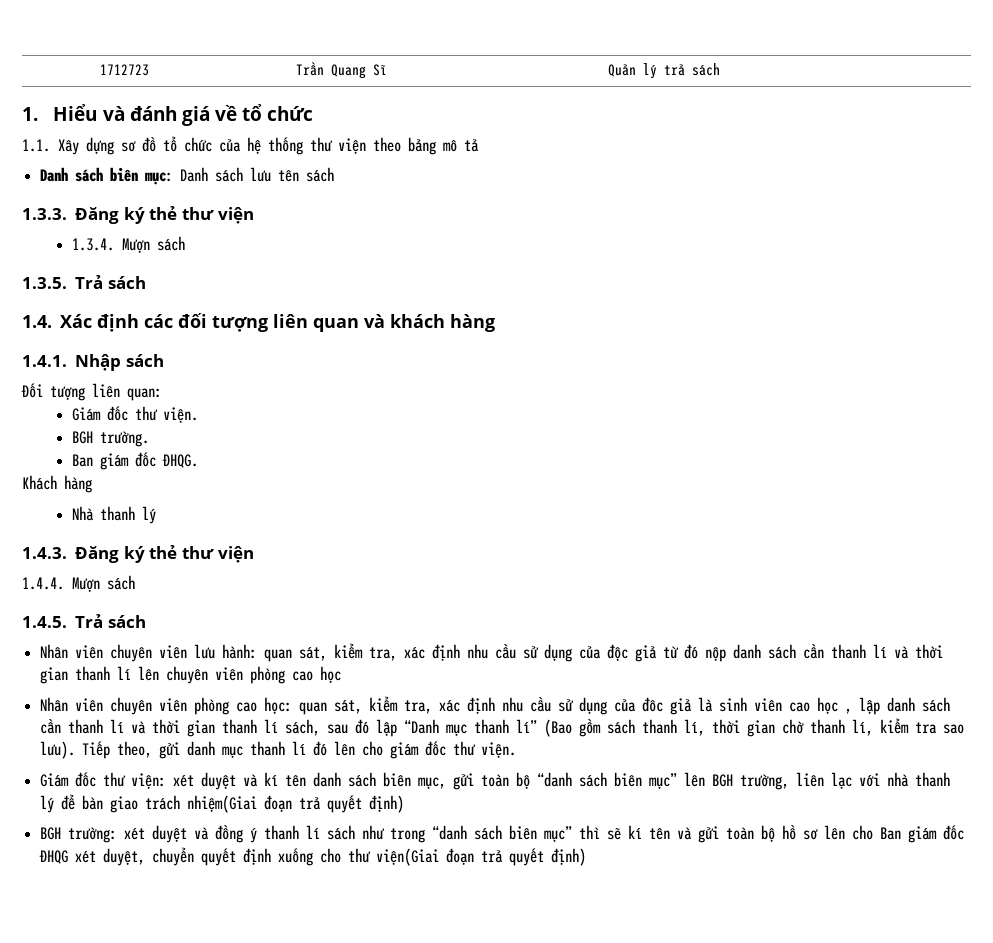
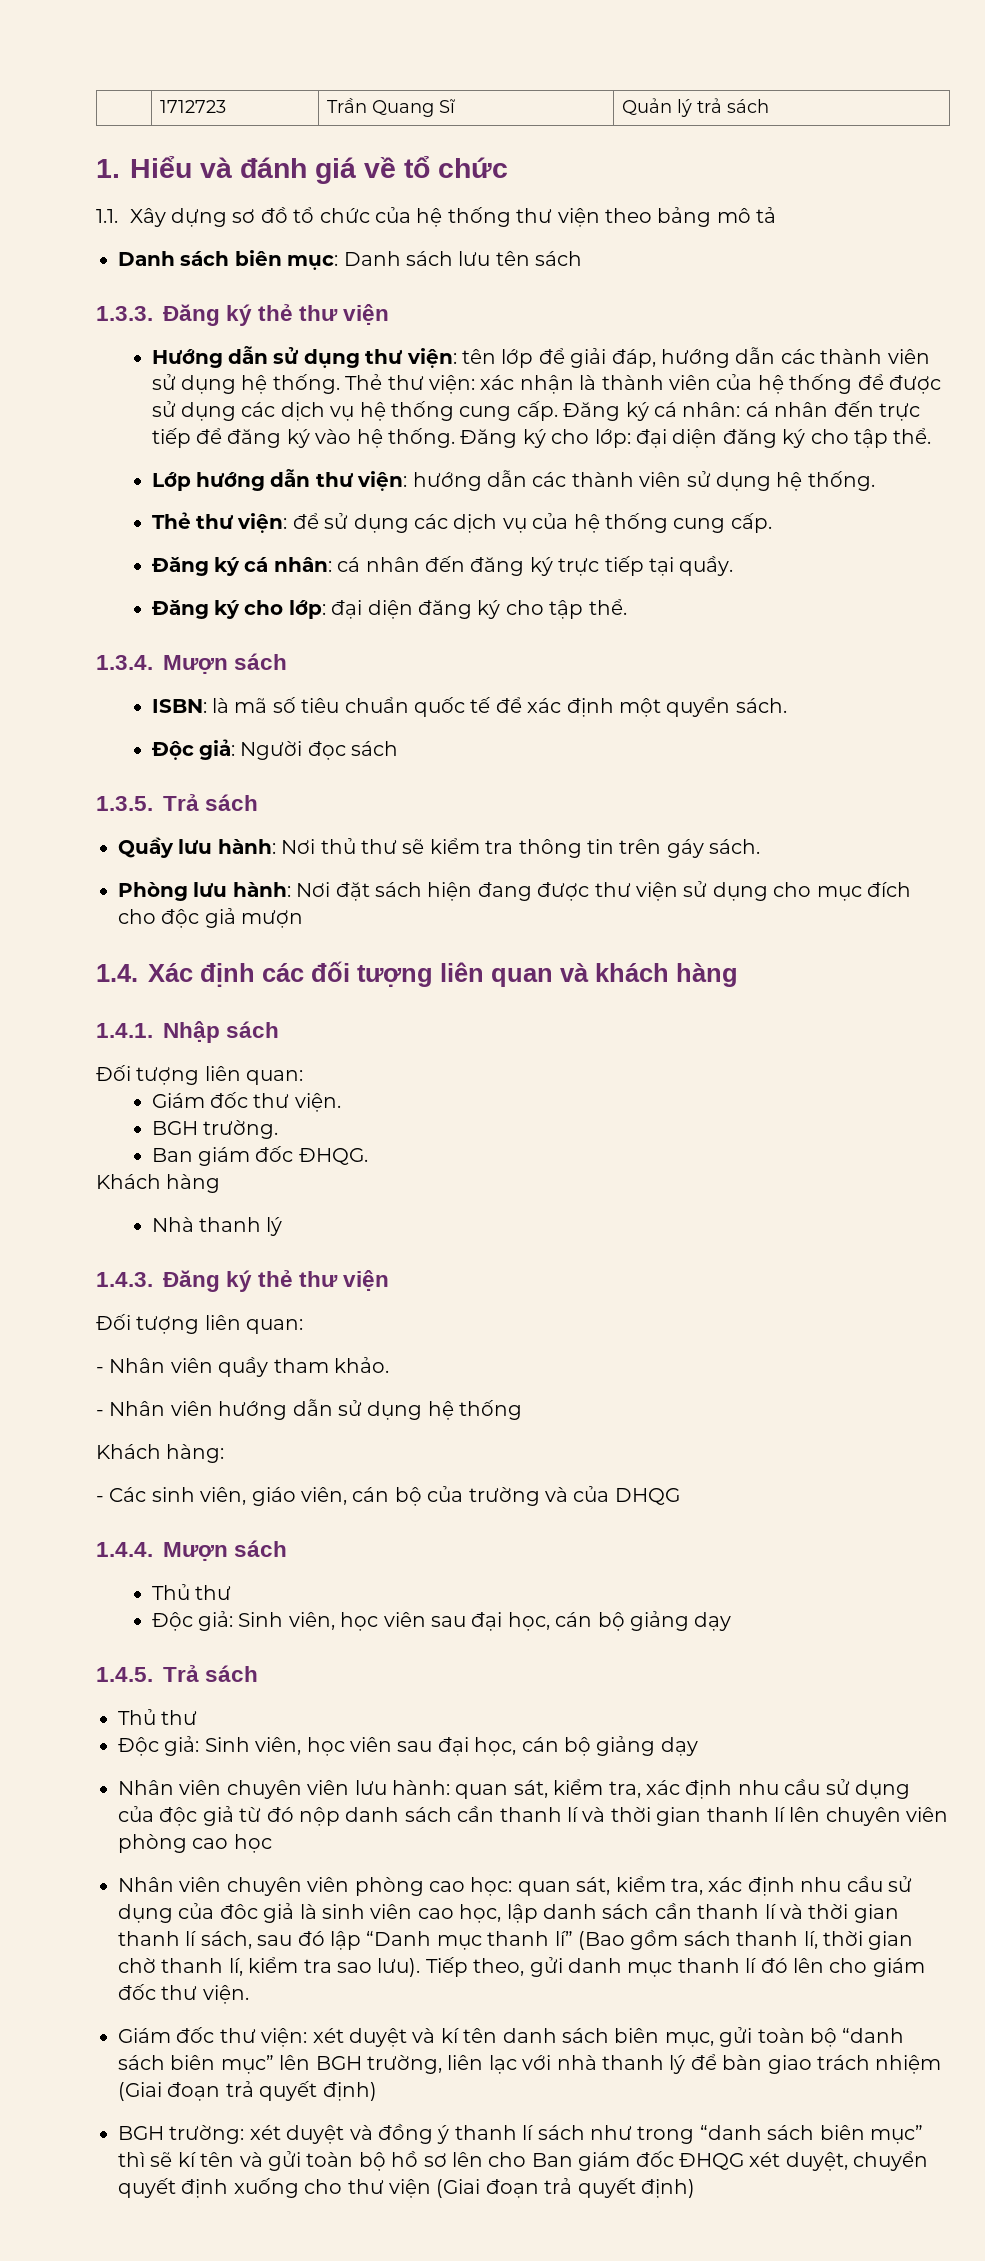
[71,236,185,253] [22,275,146,289] 1.3.4. Mượn sách // 1.3.5. Trả sách -> [151,346,930,368] [151,374,942,394] [151,401,921,421] [151,428,932,448] [151,469,875,491] [151,512,772,533] [151,556,734,576] [151,599,627,619] [96,653,288,674] [151,697,787,717] [151,739,399,760] [96,794,259,811] [118,837,761,858] [118,881,911,901] [118,908,304,928] Hướng dẫn sử dụng thư viện: tên lớp để giải đáp, hướng dẫn các thành viên sử dụng hệ thống. Thẻ thư viện: xác nhận là thành viên của hệ thống để được sử dụng các dịch vụ hệ thống cung cấp. Đăng ký cá nhân: cá nhân đến trực tiếp để đăng ký vào hệ thống. Đăng ký cho lớp: đại diện đăng ký cho tập thể. // Lớp hướng dẫn thư viện: hướng dẫn các thành viên sử dụng hệ thống. // Thẻ thư viện: để sử dụng các dịch vụ của hệ thống cung cấp. // Đăng ký cá nhân: cá nhân đến đăng ký trực tiếp tại quầy. // Đăng ký cho lớp: đại diện đăng ký cho tập thể. // 1.3.4. Mượn sách // ISBN: là mã số tiêu chuẩn quốc tế để xác định một quyển sách. // Độc giả: Người đọc sách // 1.3.5. Trả sách // Quầy lưu hành: Nơi thủ thư sẽ kiểm tra thông tin trên gáy sách. // Phòng lưu hành: Nơi đặt sách hiện đang được thư viện sử dụng cho mục đích cho độc giả mượn
[22,575,136,592] [22,614,146,628] 1.4.4. Mượn sách // 1.4.5. Trả sách -> [96,1314,304,1334] [96,1357,389,1377] [96,1399,523,1420] [96,1444,225,1463] [96,1486,680,1506] [96,1540,288,1561] [151,1584,232,1600] [151,1611,732,1631] [96,1665,259,1682] [118,1709,198,1725] [118,1736,698,1756] Đối tượng liên quan: // - Nhân viên quầy tham khảo. // - Nhân viên hướng dẫn sử dụng hệ thống // Khách hàng: // - Các sinh viên, giáo viên, cán bộ của trường và của DHQG // 1.4.4. Mượn sách // Thủ thư // Độc giả: Sinh viên, học viên sau đại học, cán bộ giảng dạy // 1.4.5. Trả sách // Thủ thư // Độc giả: Sinh viên, học viên sau đại học, cán bộ giảng dạy
[817,697,853,714] học , -> [459,1904,502,1923] học,
[187,795,258,813] nhiệm(Giai -> [875,2055,942,2074] [118,2082,162,2101] nhiệm (Giai
[376,848,440,866] viện(Giai -> [389,2179,481,2198] viện (Giai

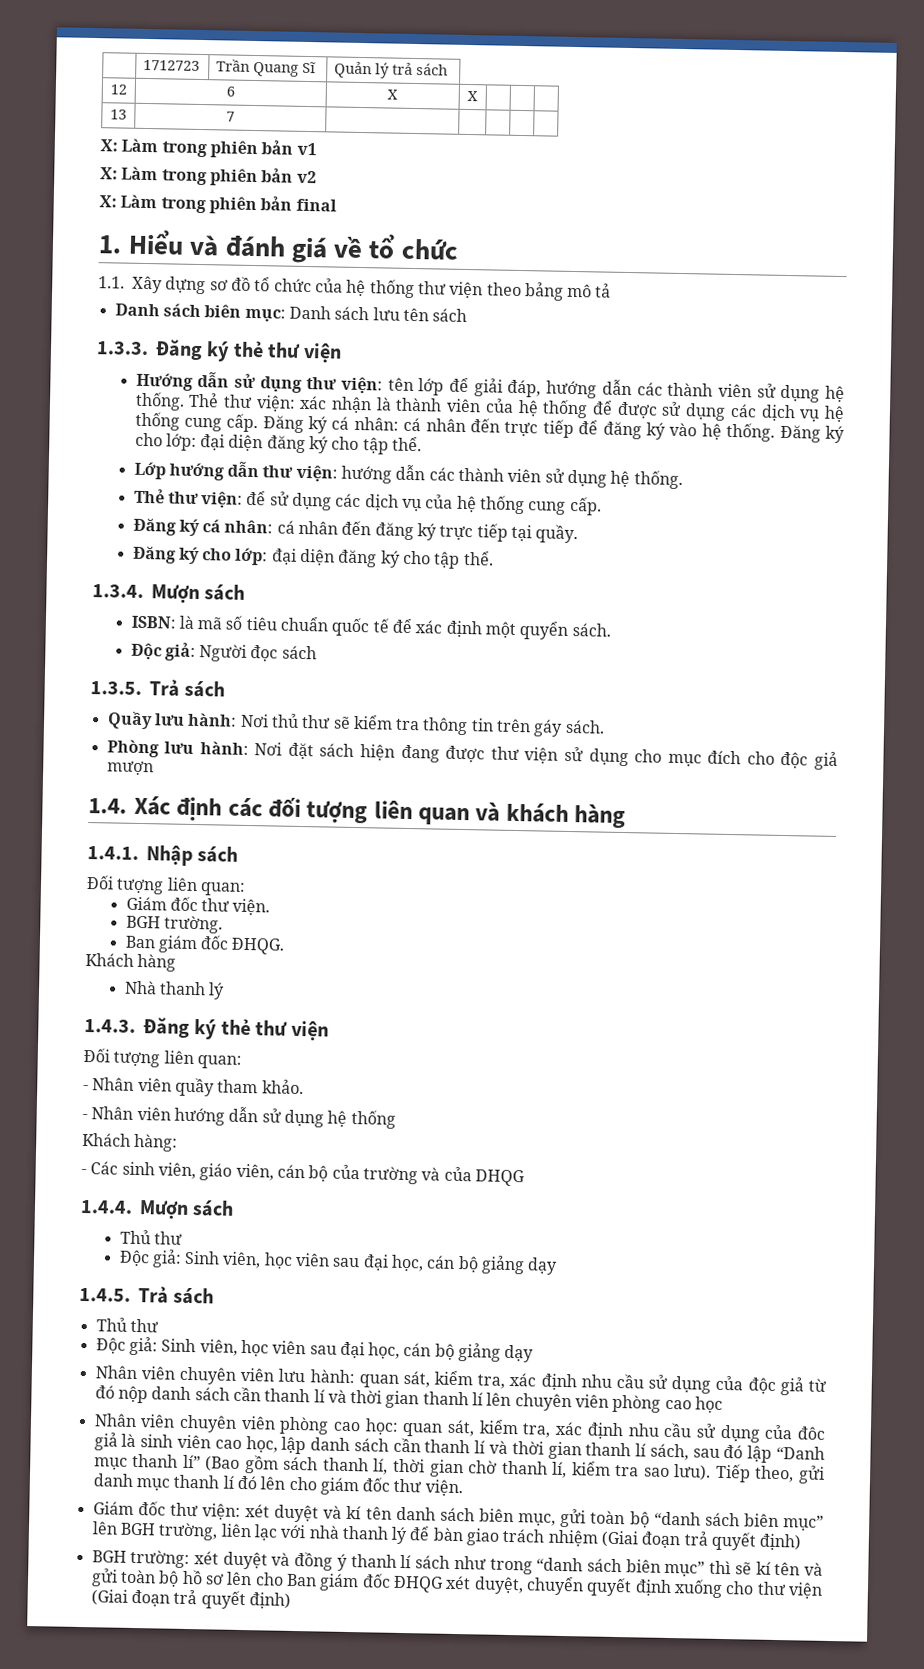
(769, 106) none -> [110,84,127,95] [226,86,235,97] [387,89,398,100] [467,90,478,102] [110,109,127,120] [226,111,235,122] [100,138,317,159] [100,166,317,187] [99,194,337,215] // 12 | 6 | X | X | | | // 13 | 7 | | | | | // X: Làm trong phiên bản v1 // X: Làm trong phiên bản v2 // X: Làm trong phiên bản final

